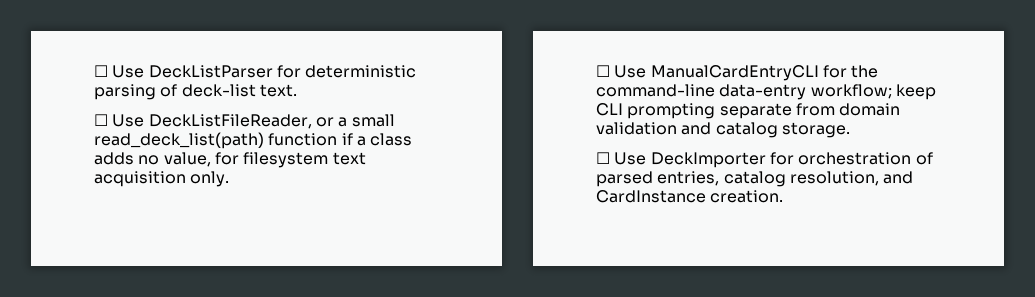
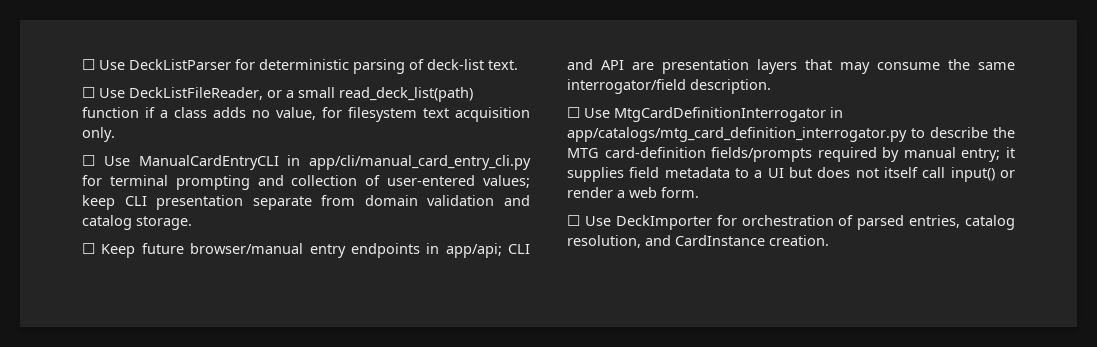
[822,65,879,78] [596,84,892,100] for the command-line data-entry workflow; -> [287,155,531,170] [82,175,530,190] in app/cli/manual_card_entry_cli.py for terminal prompting and collection of user-entered values;
[627,103,716,119] prompting -> [156,195,244,210] presentation
(850, 130) none -> [82,243,530,258] [567,59,1015,74] [567,79,771,94] [567,107,843,122] [567,127,1015,142] [567,147,1015,162] [567,167,1015,182] [567,187,699,198] // ☐ Keep future browser/manual entry endpoints in app/api; CLI and API are presentation layers that may consume the same interrogator/field description. // ☐ Use MtgCardDefinitionInterrogator in app/catalogs/mtg_card_definition_interrogator.py to describe the MTG card-definition fields/prompts required by manual entry; it supplies field metadata to a UI but does not itself call input() or render a web form.

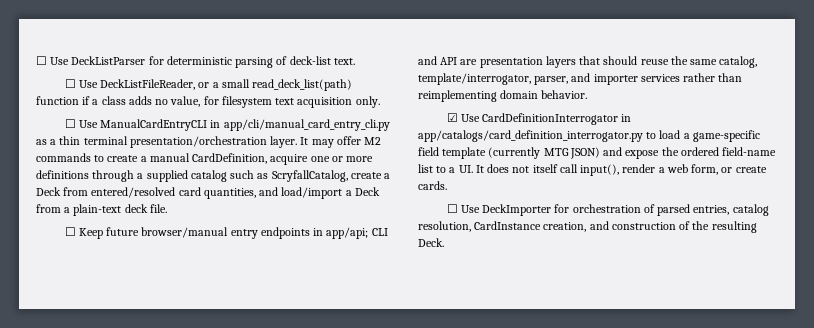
[82,175,530,190] [82,195,530,210] [82,215,192,230] for terminal prompting and collection of user-entered values; keep CLI presentation separate from domain validation and catalog storage. -> [36,136,382,148] [36,153,374,165] [36,170,391,182] [36,187,380,199] [36,204,167,216] as a thin terminal presentation/orchestration layer. It may offer M2 commands to create a manual CardDefinition, acquire one or more definitions through a supplied catalog such as ScryfallCatalog, create a Deck from entered/resolved card quantities, and load/import a Deck from a plain-text deck file.
[840,59,1015,74] [567,79,771,94] [567,107,843,122] [567,127,1015,142] [567,147,1015,162] [567,167,812,182] may consume the same interrogator/field description. // ☐ Use MtgCardDefinitionInterrogator in app/catalogs/mtg_card_definition_interrogator.py to describe the MTG card-definition fields/prompts required by manual entry; it supplies field metadata to a UI but -> [603,56,758,68] [418,73,743,85] [418,90,588,102] [446,113,632,125] [418,130,760,142] [418,147,777,159] [418,164,484,173] should reuse the same catalog, template/interrogator, parser, and importer services rather than reimplementing domain behavior. // ☑ Use CardDefinitionInterrogator in app/catalogs/card_definition_interrogator.py to load a game-specific field template (currently MTG JSON) and expose the ordered field-name list to a UI. It
[950,167,1015,182] input() or -> [580,164,620,176] input(),
[661,187,699,198] form. -> [691,164,767,175] [418,181,447,190] form, or create cards.
[645,235,829,246] and CardInstance creation. -> [474,221,757,233] [418,238,444,247] CardInstance creation, and construction of the resulting Deck.

